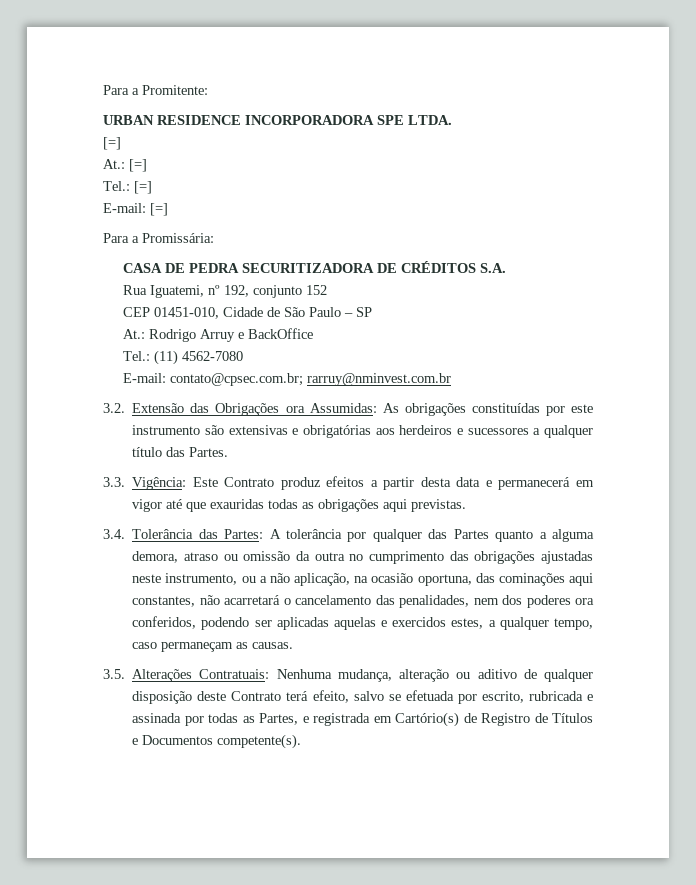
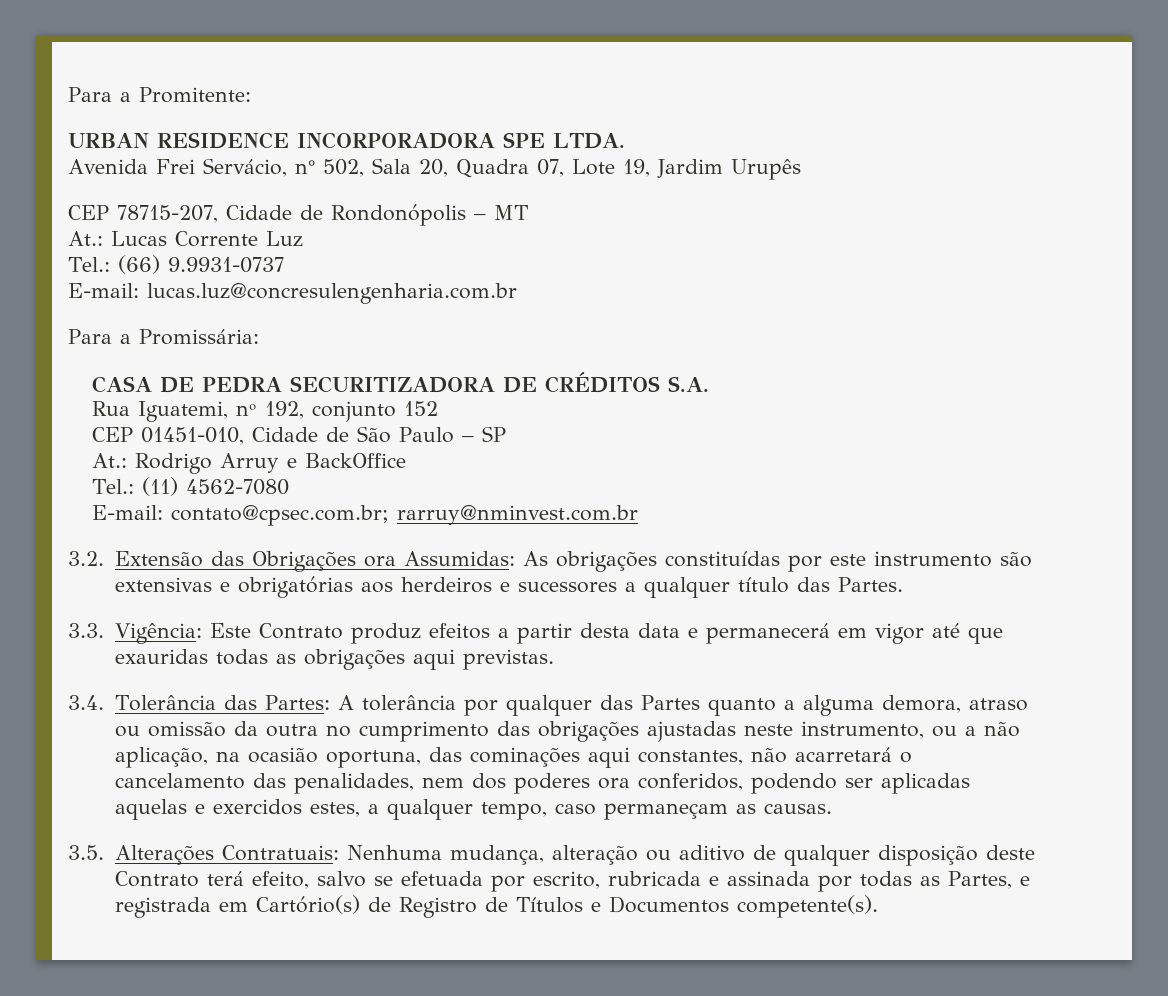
[103,137,121,150] [103,159,147,172] [103,181,152,194] [103,203,168,216] [=] // At.: [=] // Tel.: [=] // E-mail: [=] -> [68,158,801,180] [68,204,528,226] [68,231,303,247] [68,255,284,274] [68,283,517,304] Avenida Frei Servácio, n° 502, Sala 20, Quadra 07, Lote 19, Jardim Urupês // CEP 78715-207, Cidade de Rondonópolis – MT // At.: Lucas Corrente Luz // Tel.: (66) 9.9931-0737 // E-mail: lucas.luz@concresulengenharia.com.br

